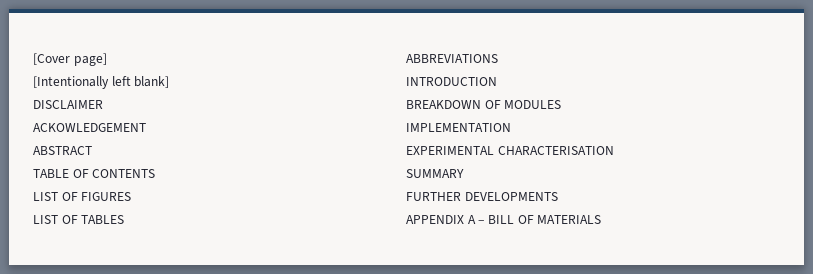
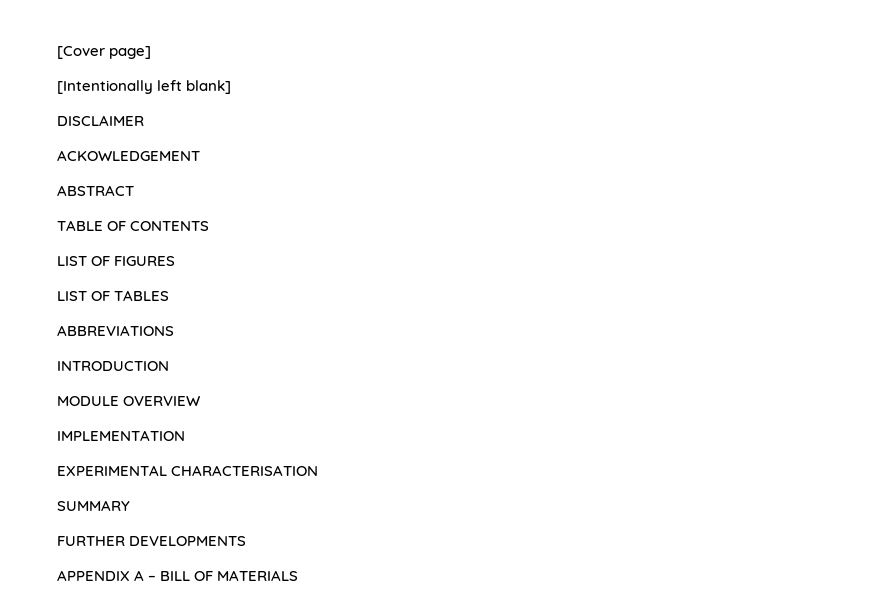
[406,100,562,109] BREAKDOWN OF MODULES -> [57,396,201,406] MODULE OVERVIEW

